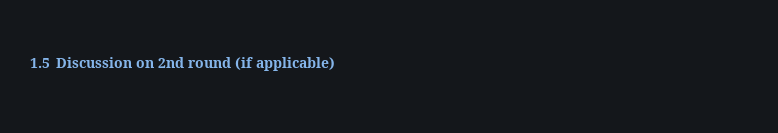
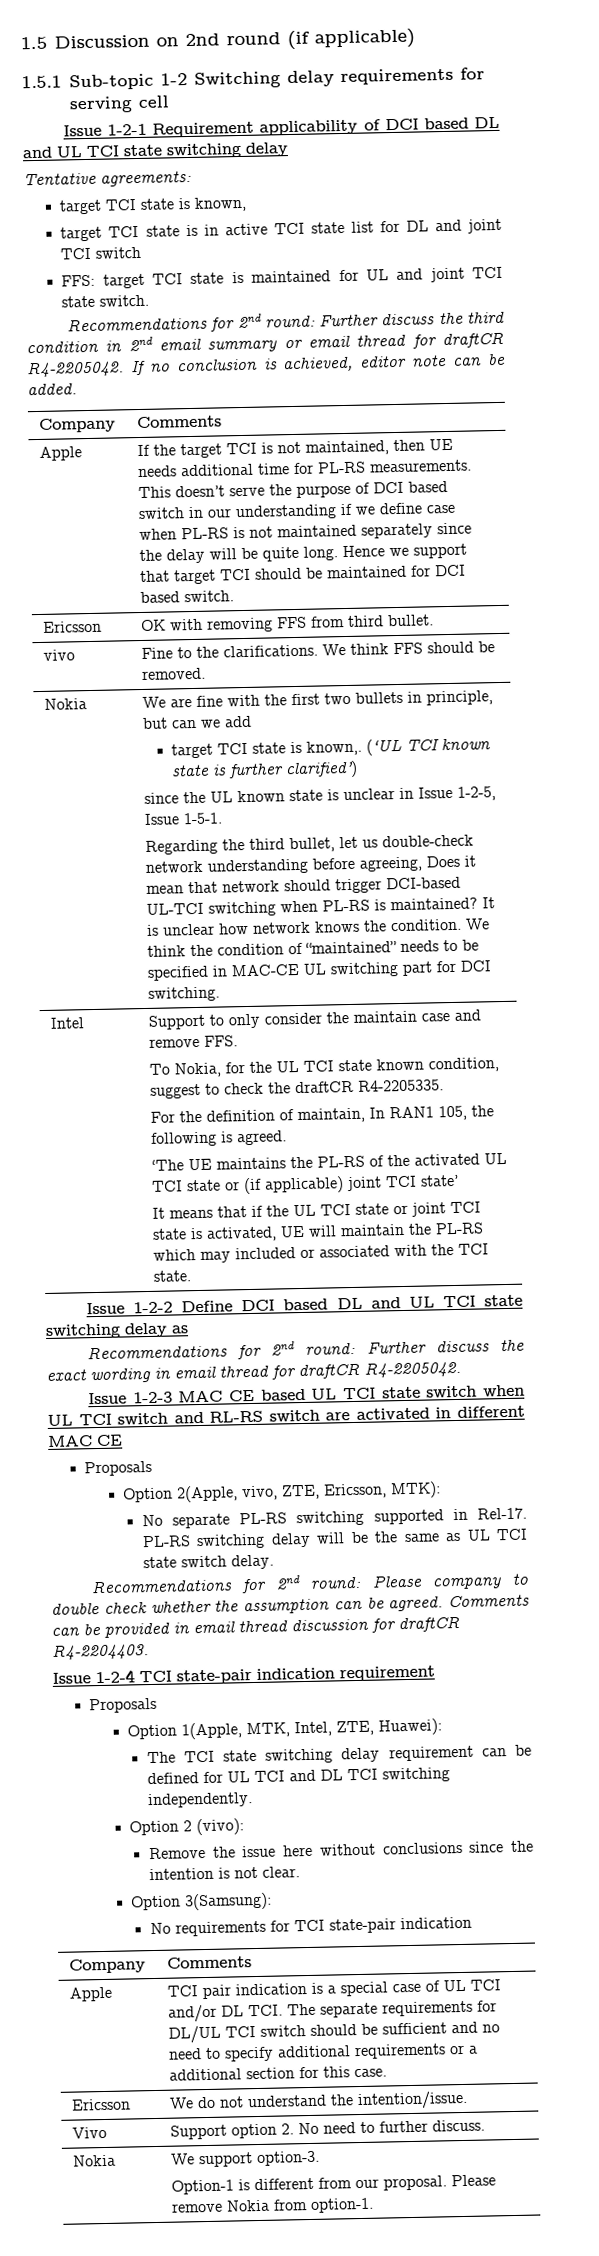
(336, 64) none -> [21,67,485,91] [69,95,170,114] [62,116,500,138] [22,142,288,159] [23,170,192,187] [59,196,248,215] [60,218,503,242] [60,246,142,260] [61,266,503,289] [61,294,150,308] [66,311,505,332] [26,331,504,354] [26,353,507,379] [27,383,77,396] [38,417,116,433] [136,415,222,429] [38,446,82,461] [136,438,453,459] [137,459,472,478] [137,480,448,499] [137,502,456,521] [138,522,472,541] [138,543,467,564] [139,564,466,585] [139,590,234,604] [42,620,102,633] [140,614,434,633] [42,649,75,661] [140,641,495,660] [140,667,206,681] [43,698,87,710] [141,690,493,709] [141,715,252,729] [171,738,492,759] [171,760,359,779] [143,786,496,804] [143,812,223,825] [144,834,474,855] [144,855,476,875] [145,876,461,894] [145,897,495,917] [146,918,490,936] [146,939,479,957] [146,960,491,981] [147,986,220,1002] [49,1017,85,1029] [147,1009,481,1030] [148,1035,238,1048] [148,1057,499,1078] [149,1079,444,1099] [149,1105,494,1124] [150,1130,287,1147] [150,1152,507,1171] [151,1174,459,1195] [151,1201,481,1219] [151,1222,484,1242] [152,1243,489,1263] [152,1270,191,1282] [85,1294,523,1315] [45,1322,188,1339] [86,1339,525,1360] [46,1360,461,1384] [87,1384,525,1405] [47,1405,525,1426] [47,1434,123,1447] [84,1460,153,1477] [122,1481,441,1503] [141,1507,527,1529] [141,1528,529,1550] [142,1554,274,1570] [90,1573,528,1594] [51,1594,530,1615] [51,1615,460,1638] [52,1643,149,1661] [52,1665,435,1685] [89,1697,158,1714] [126,1718,442,1740] [146,1744,533,1764] [146,1767,450,1785] [146,1792,253,1809] [128,1818,244,1836] [148,1840,535,1860] [148,1866,300,1881] [129,1892,272,1911] [149,1916,472,1937] [68,1958,146,1974] [166,1956,252,1969] [68,1986,113,2002] [166,1979,501,2000] [167,2000,497,2023] [167,2021,500,2044] [167,2043,478,2062] [168,2066,387,2081] [70,2098,131,2111] [168,2090,468,2111] [71,2126,107,2139] [169,2119,485,2140] [72,2154,116,2167] [170,2150,320,2168] [170,2174,496,2195] [171,2197,374,2213] // 1.5.1 Sub-topic 1-2 Switching delay requirements for serving cell // Issue 1-2-1 Requirement applicability of DCI based DL and UL TCI state switching delay // Tentative agreements: // target TCI state is known, // target TCI state is in active TCI state list for DL and joint TCI switch // FFS: target TCI state is maintained for UL and joint TCI state switch. // Recommendations for 2nd round: Further discuss the third condition in 2nd email summary or email thread for draftCR R4-2205042. If no conclusion is achieved, editor note can be added. // Company | Comments // Apple | If the target TCI is not maintained, then UE needs additional time for PL-RS measurements. This doesn’t serve the purpose of DCI based switch in our understanding if we define case when PL-RS is not maintained separately since the delay will be quite long. Hence we support that target TCI should be maintained for DCI based switch. // Ericsson | OK with removing FFS from third bullet. // vivo | Fine to the clarifications. We think FFS should be removed. // Nokia | We are fine with the first two bullets in principle, but can we add // target TCI state is known,. (‘UL TCI known state is further clarified’) // since the UL known state is unclear in Issue 1-2-5, Issue 1-5-1. // Regarding the third bullet, let us double-check network understanding before agreeing, Does it mean that network should trigger DCI-based UL-TCI switching when PL-RS is maintained? It is unclear how network knows the condition. We think the condition of “maintained” needs to be specified in MAC-CE UL switching part for DCI switching. // Intel | Support to only consider the maintain case and remove FFS. // To Nokia, for the UL TCI state known condition, suggest to check the draftCR R4-2205335. // For the definition of maintain, In RAN1 105, the following is agreed. // ‘The UE maintains the PL-RS of the activated UL TCI state or (if applicable) joint TCI state’ // It means that if the UL TCI state or joint TCI state is activated, UE will maintain the PL-RS which may included or associated with the TCI state. // Issue 1-2-2 Define DCI based DL and UL TCI state switching delay as // Recommendations for 2nd round: Further discuss the exact wording in email thread for draftCR R4-2205042. // Issue 1-2-3 MAC CE based UL TCI state switch when UL TCI switch and RL-RS switch are activated in different MAC CE // Proposals // Option 2(Apple, vivo, ZTE, Ericsson, MTK): // No separate PL-RS switching supported in Rel-17. PL-RS switching delay will be the same as UL TCI state switch delay. // Recommendations for 2nd round: Please company to double check whether the assumption can be agreed. Comments can be provided in email thread discussion for draftCR R4-2204403. // Issue 1-2-4 TCI state-pair indication requirement // Proposals // Option 1(Apple, MTK, Intel, ZTE, Huawei): // The TCI state switching delay requirement can be defined for UL TCI and DL TCI switching independently. // Option 2 (vivo): // Remove the issue here without conclusions since the intention is not clear. // Option 3(Samsung): // No requirements for TCI state-pair indication // Company | Comments // Apple | TCI pair indication is a special case of UL TCI and/or DL TCI. The separate requirements for DL/UL TCI switch should be sufficient and no need to specify additional requirements or a additional section for this case. // Ericsson | We do not understand the intention/issue. // Vivo | Support option 2. No need to further discuss. // Nokia | We support option-3. // Option-1 is different from our proposal. Please remove Nokia from option-1.

